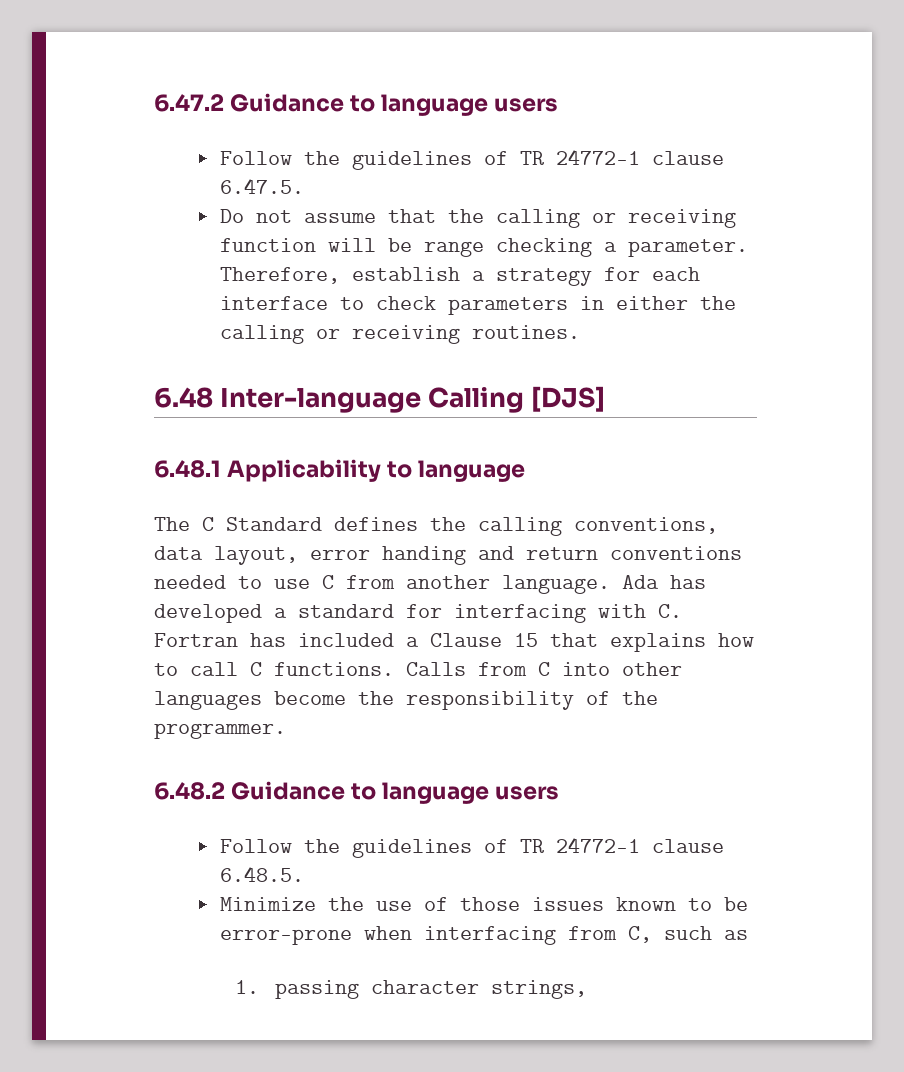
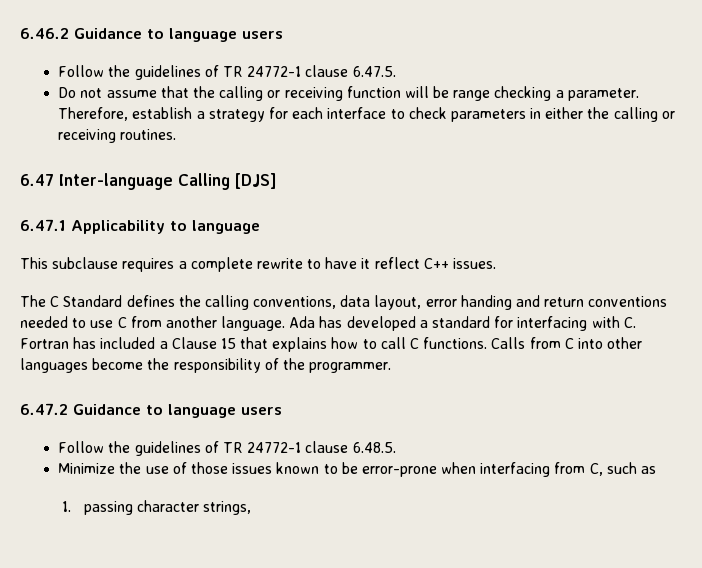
[154,94,224,112] 6.47.2 -> [20,28,69,39] 6.46.2
[154,387,213,408] 6.48 -> [20,174,54,186] 6.47
[154,460,221,478] 6.48.1 -> [20,219,66,231] 6.47.1
(526, 471) none -> [20,257,497,272] // This subclause requires a complete rewrite to have it reflect C++ issues.
[154,782,225,800] 6.48.2 -> [20,403,68,415] 6.47.2

